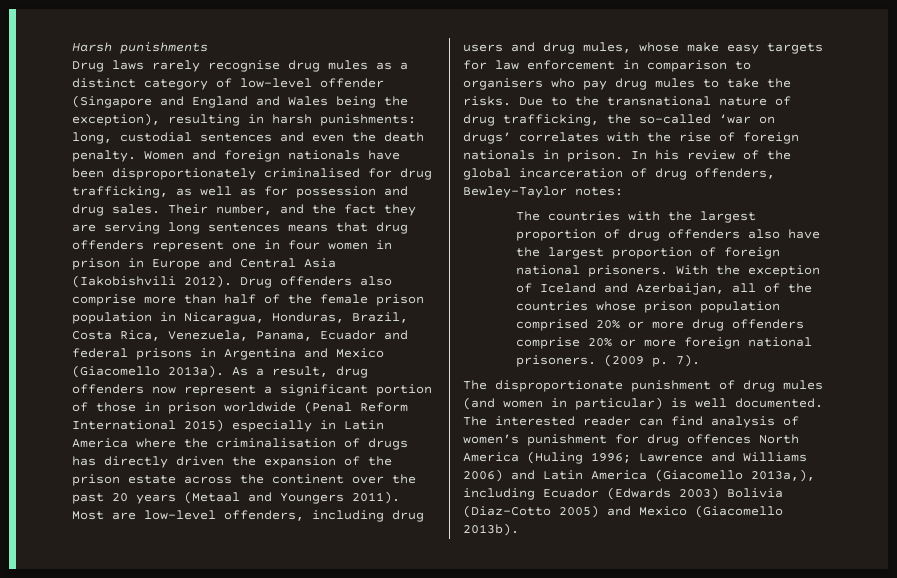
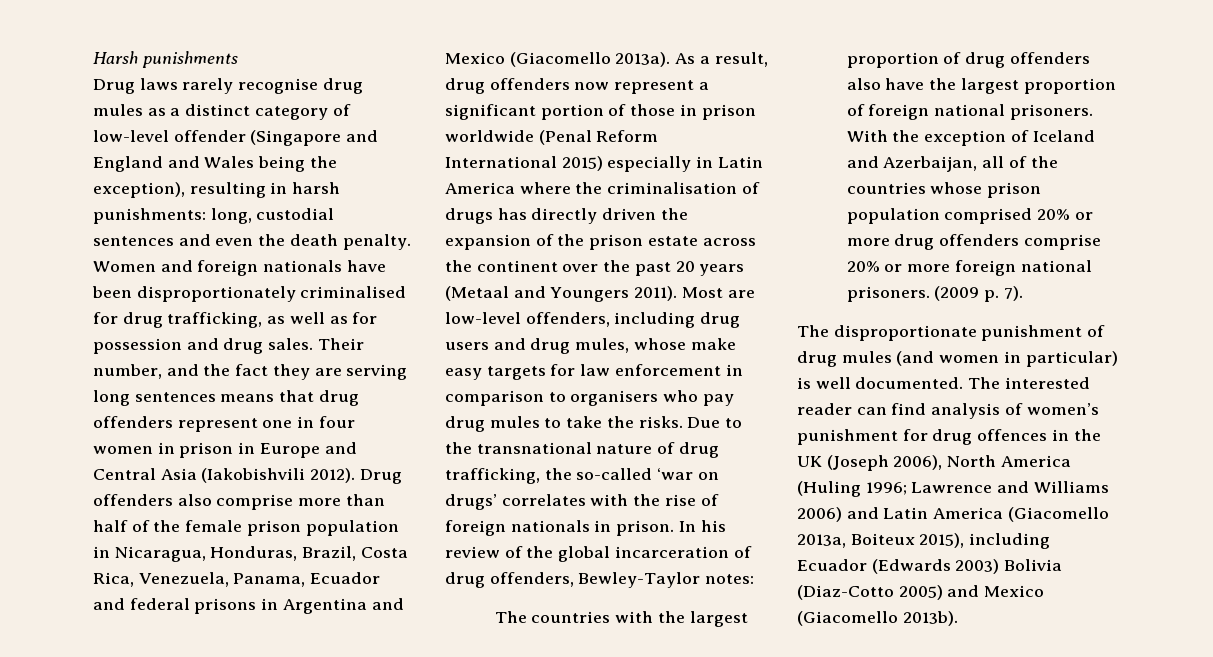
(751, 439) none -> [1051,429,1101,441] [797,455,943,471] in the UK (Joseph 2006),
[751,469,815,482] 2013a,), -> [797,533,965,548] 2013a, Boiteux 2015),

